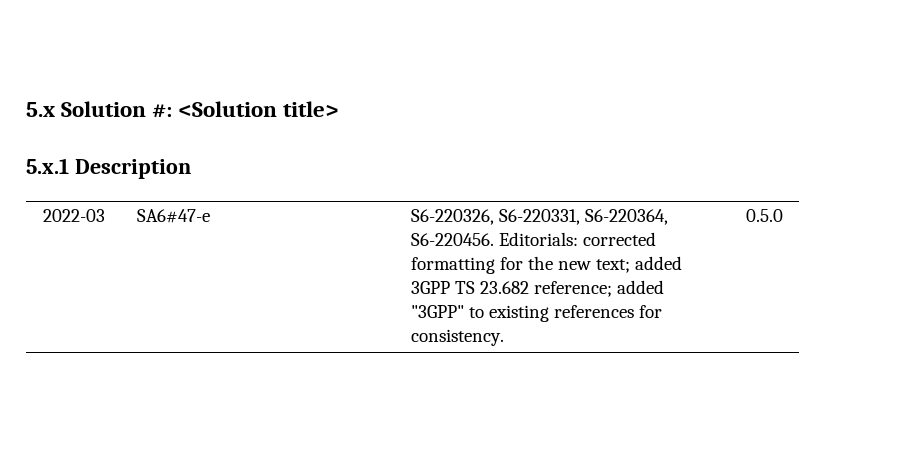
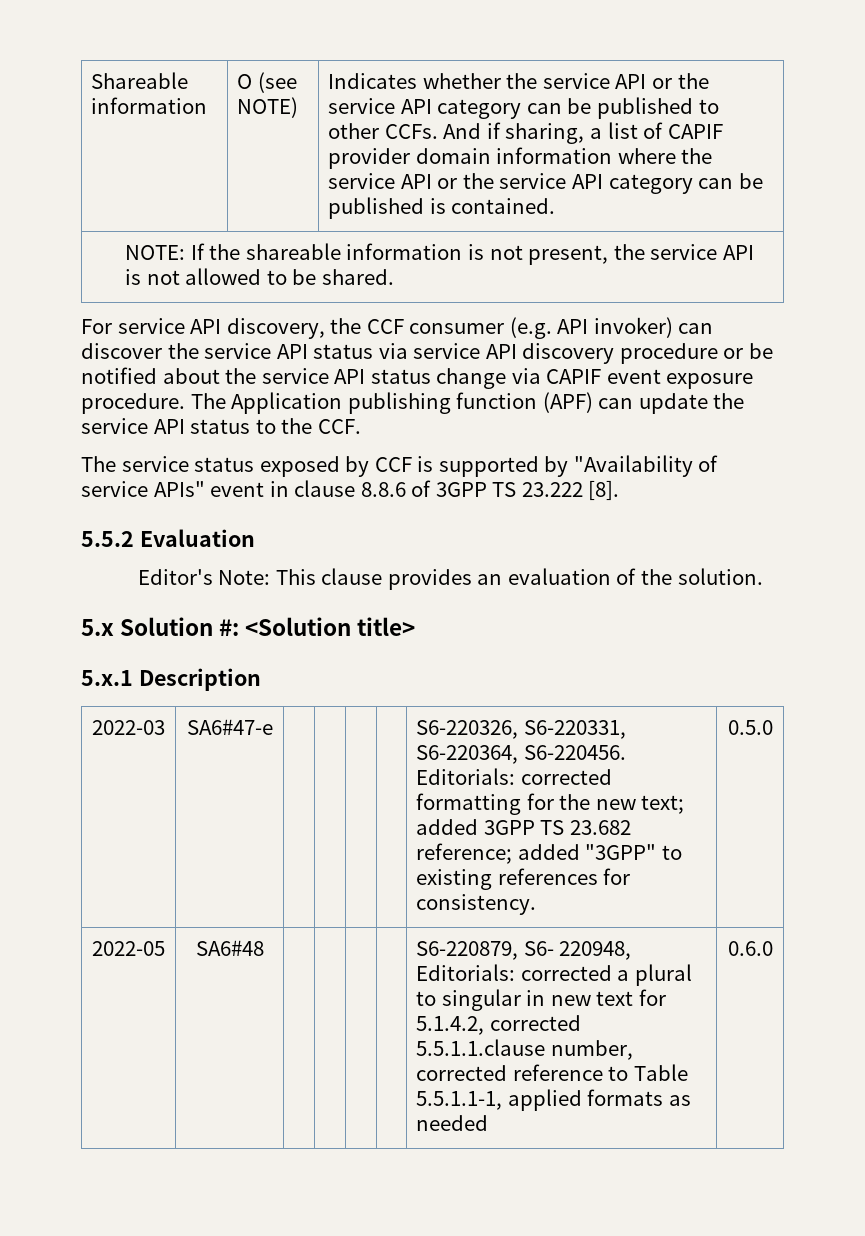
(26, 109) none -> [91,72,189,89] [91,97,208,114] [237,72,297,93] [237,97,299,118] [328,73,709,89] [328,97,719,119] [328,122,723,144] [328,147,713,169] [328,173,763,194] [328,197,556,219] [125,243,754,265] [125,268,395,285] [81,317,714,339] [81,343,773,364] [81,367,754,389] [81,392,745,414] [81,418,361,434] [81,455,719,477] [81,480,620,501] [81,529,255,547] [137,568,763,590] Shareable information | O (see NOTE) | Indicates whether the service API or the service API category can be published to other CCFs. And if sharing, a list of CAPIF provider domain information where the service API or the service API category can be published is contained. // NOTE: If the shareable information is not present, the service API is not allowed to be shared. // For service API discovery, the CCF consumer (e.g. API invoker) can discover the service API status via service API discovery procedure or be notified about the service API status change via CAPIF event exposure procedure. The Application publishing function (APF) can update the service API status to the CCF. // The service status exposed by CCF is supported by "Availability of service APIs" event in clause 8.8.6 of 3GPP TS 23.222 [8]. // 5.5.2 Evaluation // Editor's Note: This clause provides an evaluation of the solution. //
(783, 215) none -> [92,941,165,956] [195,940,264,956] [416,941,632,960] [416,964,692,986] [416,989,667,1011] [416,1015,581,1035] [416,1039,633,1060] [416,1064,688,1081] [416,1089,691,1111] [416,1115,489,1131] [727,941,773,956] // 2022-05 | SA6#48 | | | | | S6-220879, S6- 220948, Editorials: corrected a plural to singular in new text for 5.1.4.2, corrected 5.5.1.1.clause number, corrected reference to Table 5.5.1.1-1, applied formats as needed | 0.6.0

